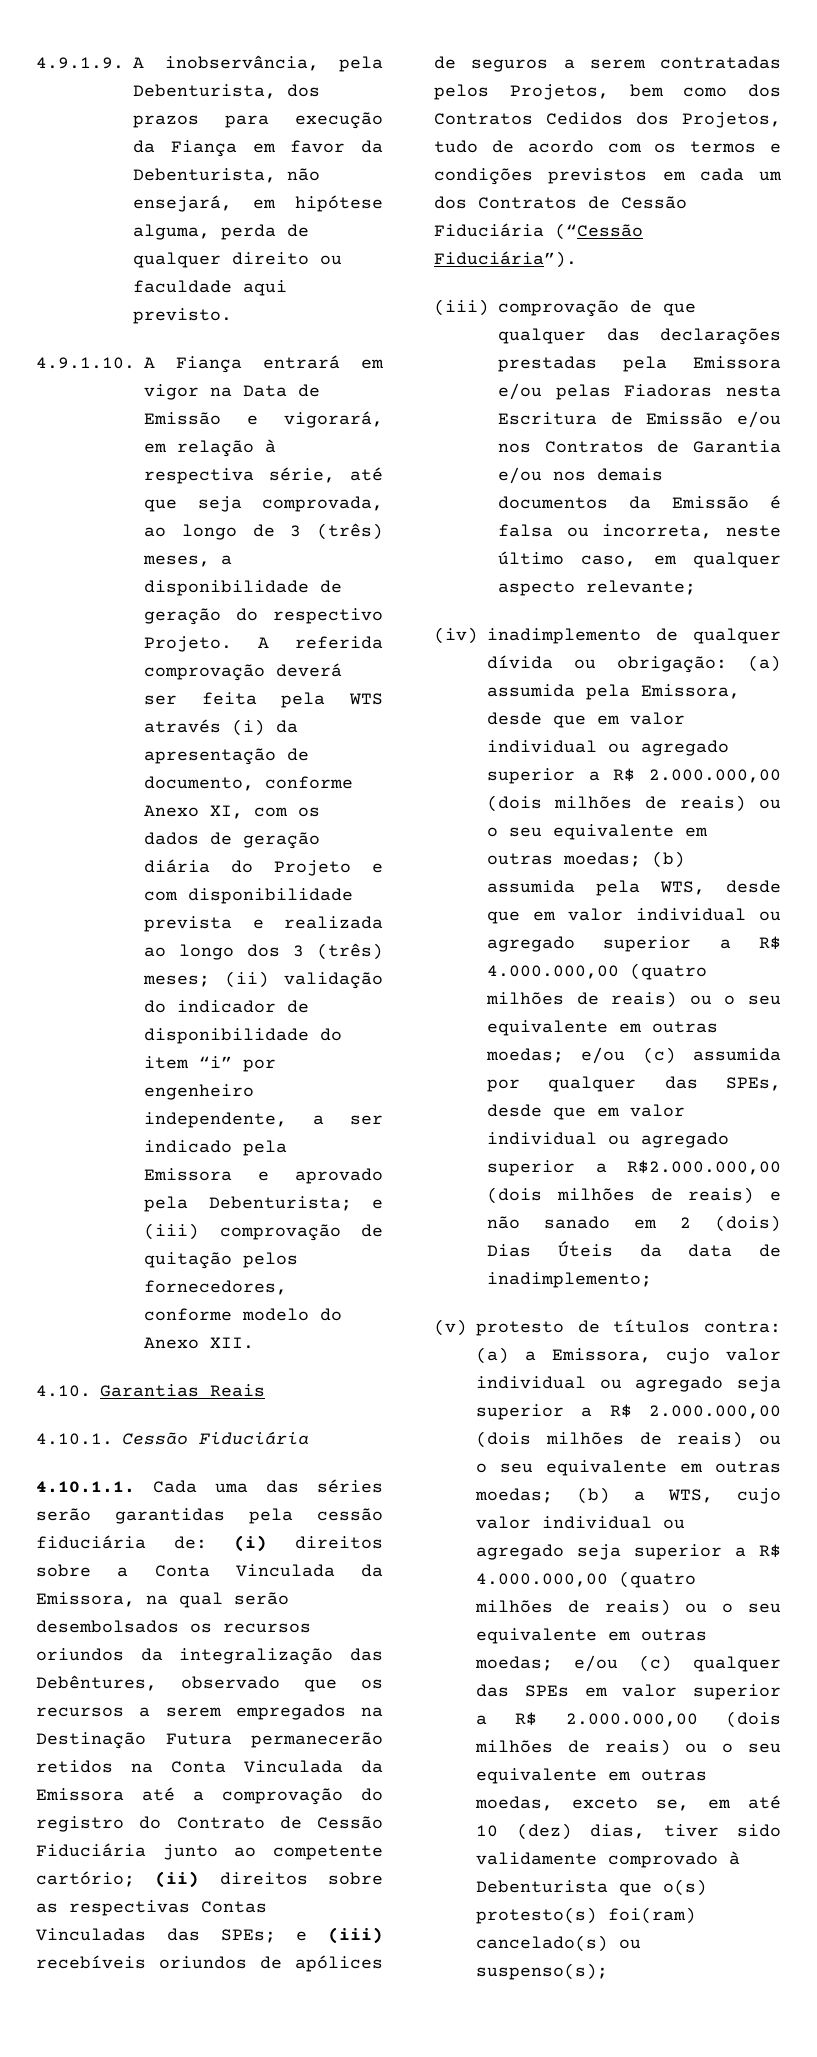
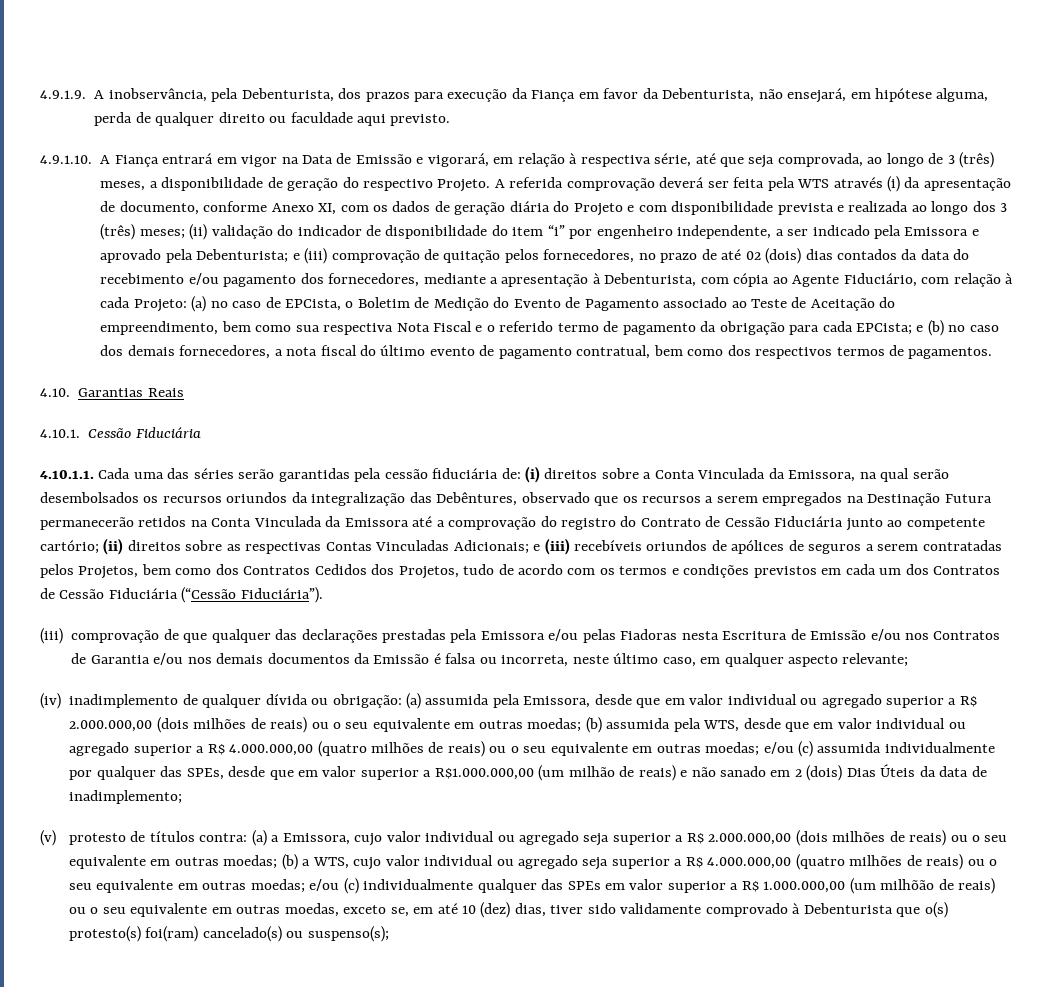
[144,1308,342,1321] [144,1337,254,1349] conforme modelo do Anexo XII. -> [638,248,970,264] [100,273,1013,287] [100,296,896,312] [100,320,999,336] [100,345,993,359] no prazo de até 02 (dois) dias contados da data do recebimento e/ou pagamento dos fornecedores, mediante a apresentação à Debenturista, com cópia ao Agente Fiduciário, com relação à cada Projeto: (a) no caso de EPCista, o Boletim de Medição do Evento de Pagamento associado ao Teste de Aceitação do empreendimento, bem como sua respectiva Nota Fiscal e o referido termo de pagamento da obrigação para cada EPCista; e (b) no caso dos demais fornecedores, a nota fiscal do último evento de pagamento contratual, bem como dos respectivos termos de pagamentos.
[166,1928,276,1943] das SPEs; -> [453,540,529,554] Adicionais;
(781, 1054) none -> [884,742,995,753] individualmente
[487,1132,729,1148] [487,1160,781,1176] [487,1187,635,1204] individual ou agregado superior a R$2.000.000,00 (dois milhões -> [360,765,615,781] superior a R$1.000.000,00 (um milhão
(672, 1663) none -> [363,879,474,890] individualmente
[565,1711,781,1728] [475,1740,553,1753] 2.000.000,00 (dois milhões -> [763,878,935,894] 1.000.000,00 (um milhõão

